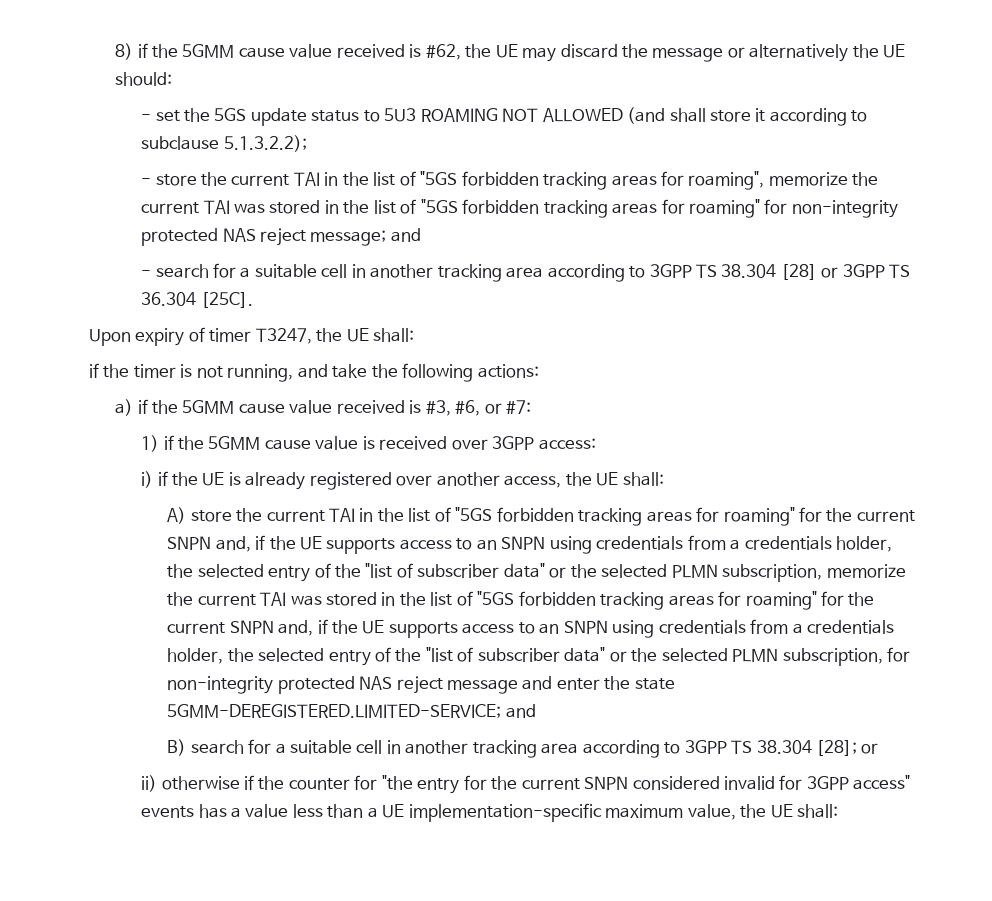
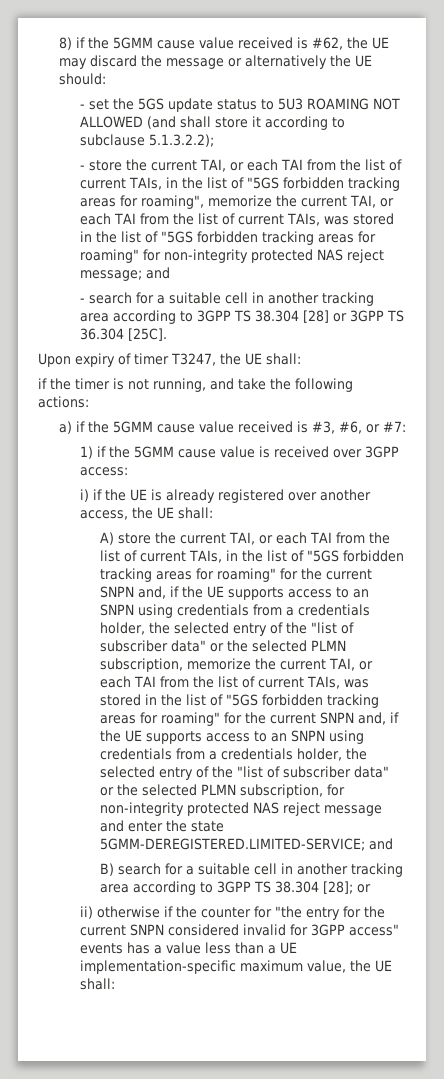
[293,172,320,186] TAI -> [199,159,402,172] [79,177,162,190] TAI, or each TAI from the list of current TAIs,
[203,200,230,214] TAI -> [349,195,394,208] [79,213,320,226] TAI, or each TAI from the list of current TAIs,
[328,508,355,522] TAI -> [229,532,391,545] [100,550,223,563] TAI, or each TAI from the list of current TAIs,
[260,592,287,606] TAI -> [329,658,374,671] [100,676,341,689] TAI, or each TAI from the list of current TAIs,

